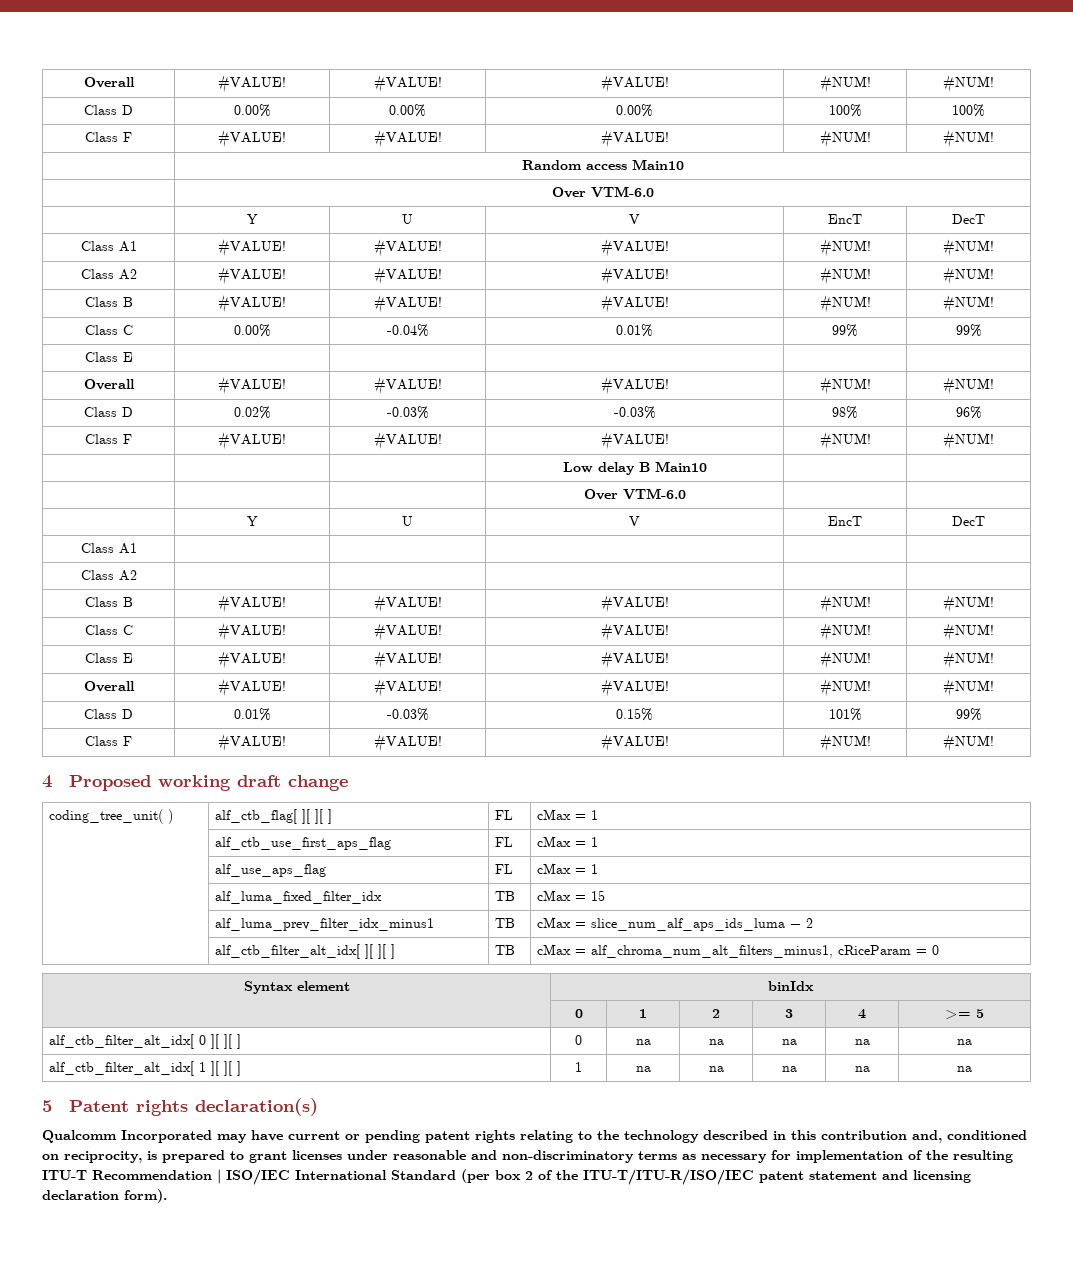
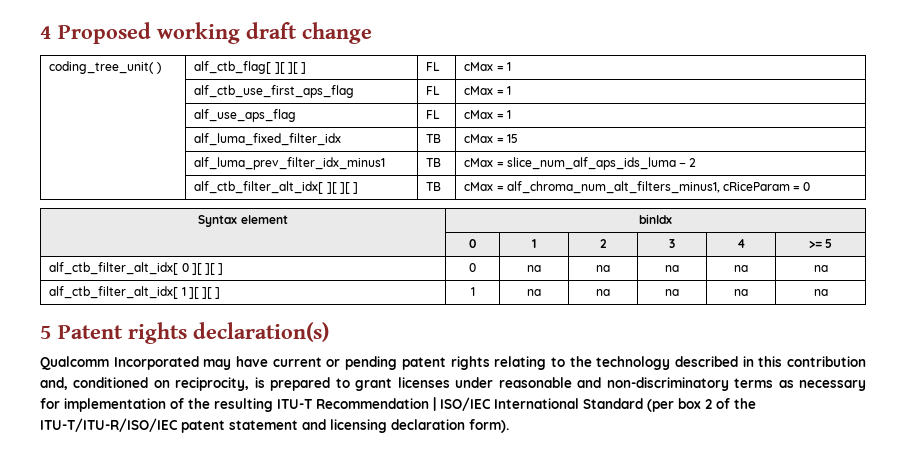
[83,77,135,88] [218,75,286,93] [373,75,442,93] [600,75,669,93] [819,75,871,93] [943,75,994,93] [84,105,133,115] [233,104,271,117] [389,104,426,117] [616,104,653,117] [828,104,862,117] [952,104,985,117] [85,132,132,142] [218,130,286,148] [373,130,442,148] [600,130,669,148] [819,130,871,148] [943,130,994,148] [521,159,684,170] [551,186,654,198] [246,214,258,224] [402,214,413,224] [629,214,640,224] [828,214,862,224] [952,214,985,224] [80,241,137,252] [218,239,286,257] [373,239,442,257] [600,239,669,257] [819,239,871,257] [943,239,994,257] [80,269,137,280] [218,267,286,285] [373,267,442,285] [600,267,669,285] [819,267,871,285] [943,267,994,285] [84,297,133,307] [218,295,286,313] [373,295,442,313] [600,295,669,313] [819,295,871,313] [943,295,994,313] [84,325,133,335] [233,324,271,337] [386,324,429,337] [616,324,653,337] [832,324,858,337] [955,324,982,337] [84,352,133,362] [83,379,135,390] [218,377,286,395] [373,377,442,395] [600,377,669,395] [819,377,871,395] [943,377,994,395] [84,407,133,417] [233,406,271,419] [386,406,429,419] [613,406,656,419] [832,406,858,419] [955,406,982,419] [85,434,132,444] [218,432,286,450] [373,432,442,450] [600,432,669,450] [819,432,871,450] [943,432,994,450] [562,461,707,475] [583,488,686,500] [246,516,258,526] [402,516,413,526] [629,516,640,526] [828,516,862,526] [952,516,985,526] [80,543,137,554] [80,570,137,581] [84,597,133,607] [218,595,286,613] [373,595,442,613] [600,595,669,613] [819,595,871,613] [943,595,994,613] [84,625,133,635] [218,623,286,641] [373,623,442,641] [600,623,669,641] [819,623,871,641] [943,623,994,641] [84,653,133,663] [218,651,286,669] [373,651,442,669] [600,651,669,669] [819,651,871,669] [943,651,994,669] [83,681,135,692] [218,679,286,697] [373,679,442,697] [600,679,669,697] [819,679,871,697] [943,679,994,697] [84,709,133,719] [233,708,271,721] [386,708,429,721] [616,708,653,721] [828,708,862,721] [955,708,982,721] [85,736,132,746] [218,734,286,752] [373,734,442,752] [600,734,669,752] [819,734,871,752] [943,734,994,752] Overall | #VALUE! | #VALUE! | #VALUE! | #NUM! | #NUM! // Class D | 0.00% | 0.00% | 0.00% | 100% | 100% // Class F | #VALUE! | #VALUE! | #VALUE! | #NUM! | #NUM! // | Random access Main10 // | Over VTM-6.0 // | Y | U | V | EncT | DecT // Class A1 | #VALUE! | #VALUE! | #VALUE! | #NUM! | #NUM! // Class A2 | #VALUE! | #VALUE! | #VALUE! | #NUM! | #NUM! // Class B | #VALUE! | #VALUE! | #VALUE! | #NUM! | #NUM! // Class C | 0.00% | -0.04% | 0.01% | 99% | 99% // Class E | | | | | // Overall | #VALUE! | #VALUE! | #VALUE! | #NUM! | #NUM! // Class D | 0.02% | -0.03% | -0.03% | 98% | 96% // Class F | #VALUE! | #VALUE! | #VALUE! | #NUM! | #NUM! // | | | Low delay B Main10 | | // | | | Over VTM-6.0 | | // | Y | U | V | EncT | DecT // Class A1 | | | | | // Class A2 | | | | | // Class B | #VALUE! | #VALUE! | #VALUE! | #NUM! | #NUM! // Class C | #VALUE! | #VALUE! | #VALUE! | #NUM! | #NUM! // Class E | #VALUE! | #VALUE! | #VALUE! | #NUM! | #NUM! // Overall | #VALUE! | #VALUE! | #VALUE! | #NUM! | #NUM! // Class D | 0.01% | -0.03% | 0.15% | 101% | 99% // Class F | #VALUE! | #VALUE! | #VALUE! | #NUM! | #NUM! // -> (40, 32) none

